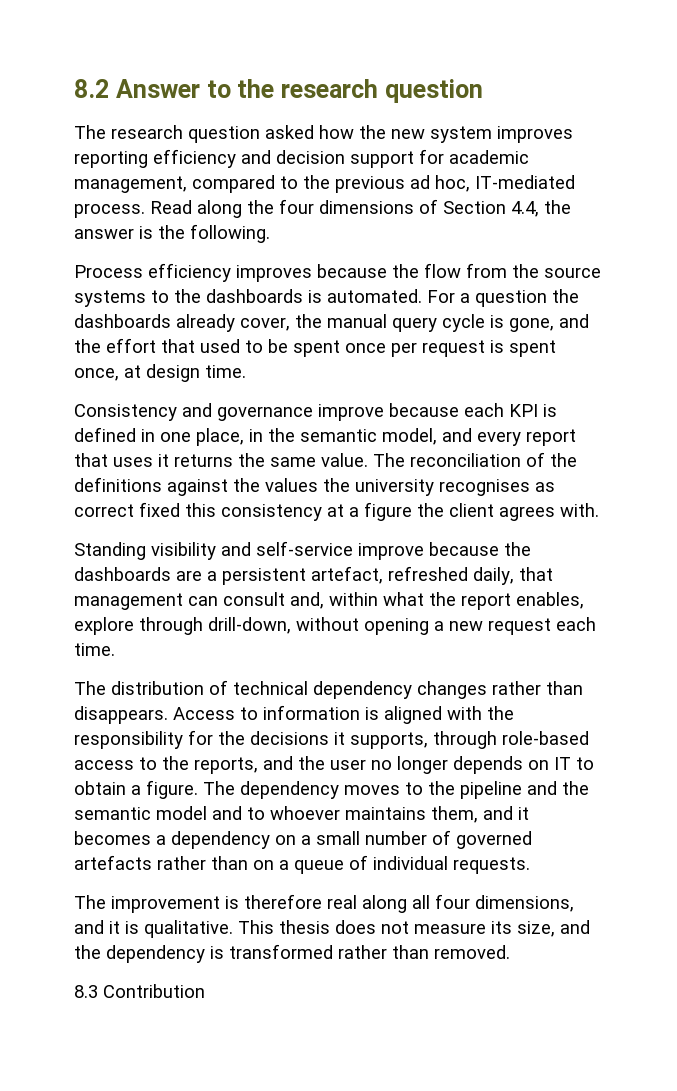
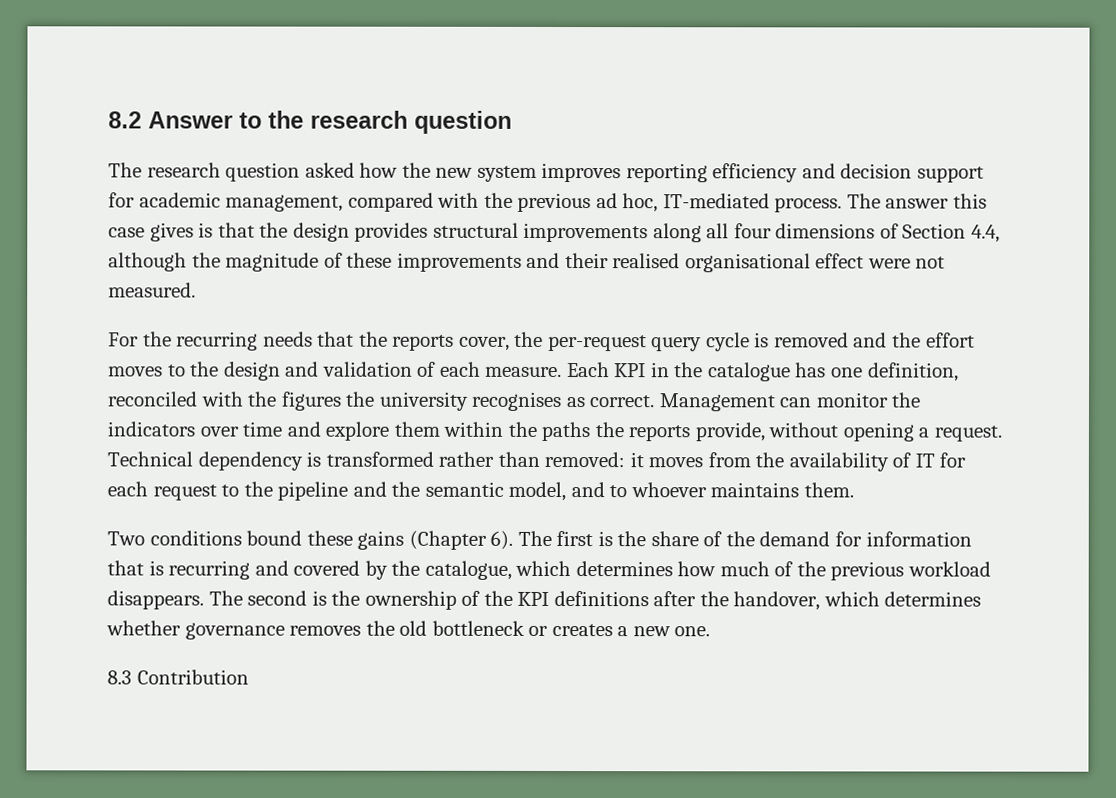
[280,176,298,189] to -> [437,192,480,208] with
[150,200,274,218] Read along the -> [846,193,987,209] [108,222,730,243] The answer this case gives is that the design provides structural improvements along all
[544,200,571,214] [74,224,270,243] [74,263,601,282] [74,289,579,307] [74,314,235,332] the answer is the following. // Process efficiency improves because the flow from the source systems to the dashboards is automated. For a question the dashboards already -> [108,252,946,273] [108,282,196,298] [108,331,455,351] although the magnitude of these improvements and their realised organisational effect were not measured. // For the recurring needs that the reports
[327,314,387,328] manual -> [547,334,647,352] per-request
[509,318,554,332] gone, -> [773,332,849,348] removed
[161,339,556,357] [74,364,246,382] [74,403,557,421] [74,427,576,446] [74,452,577,467] [74,477,555,496] [74,502,599,521] [74,541,531,560] [74,566,553,585] [74,592,584,610] [74,617,596,635] [74,643,115,656] [74,680,583,699] [74,705,514,724] [74,730,589,749] [74,756,594,774] [74,780,400,799] that used to be spent once per request is spent once, at design time. // Consistency and governance improve because each KPI is defined in one place, in the semantic model, and every report that uses it returns the same value. The reconciliation of the definitions against the values the university recognises as correct fixed this consistency at a figure the client agrees with. // Standing visibility and self-service improve because the dashboards are a persistent artefact, refreshed daily, that management can consult and, within what the report enables, explore through drill-down, without opening a new request each time. // The distribution of technical dependency changes rather than disappears. Access to information is aligned with the responsibility for the decisions it supports, through role-based access to the reports, and the user no longer depends on IT to obtain a figure. The dependency moves -> [108,361,959,382] [107,391,922,412] [107,421,1003,442] [107,451,967,472] [107,481,217,501] moves to the design and validation of each measure. Each KPI in the catalogue has one definition, reconciled with the figures the university recognises as correct. Management can monitor the indicators over time and explore them within the paths the reports provide, without opening a request. Technical dependency is transformed rather than removed: it moves from the availability of IT for each request
[156,806,207,820] model -> [508,481,567,502] model,
[431,806,529,823] [74,830,532,849] [74,855,530,874] [74,894,574,913] [74,920,590,938] [74,944,510,963] them, and it becomes a dependency on a small number of governed artefacts rather than on a queue of individual requests. // The improvement is therefore real along all four dimensions, and it is qualitative. This thesis does not measure its size, and the dependency is transformed rather than removed. -> [803,482,854,498] [107,530,972,550] [107,560,992,581] [107,590,982,611] [106,620,711,640] them. // Two conditions bound these gains (Chapter 6). The first is the share of the demand for information that is recurring and covered by the catalogue, which determines how much of the previous workload disappears. The second is the ownership of the KPI definitions after the handover, which determines whether governance removes the old bottleneck or creates a new one.

